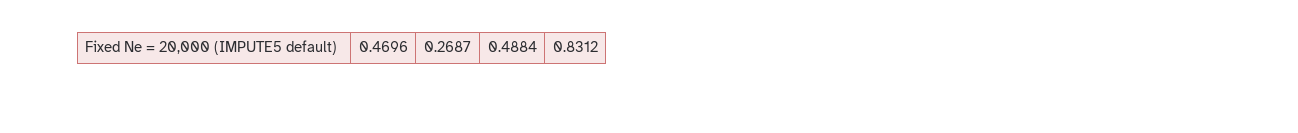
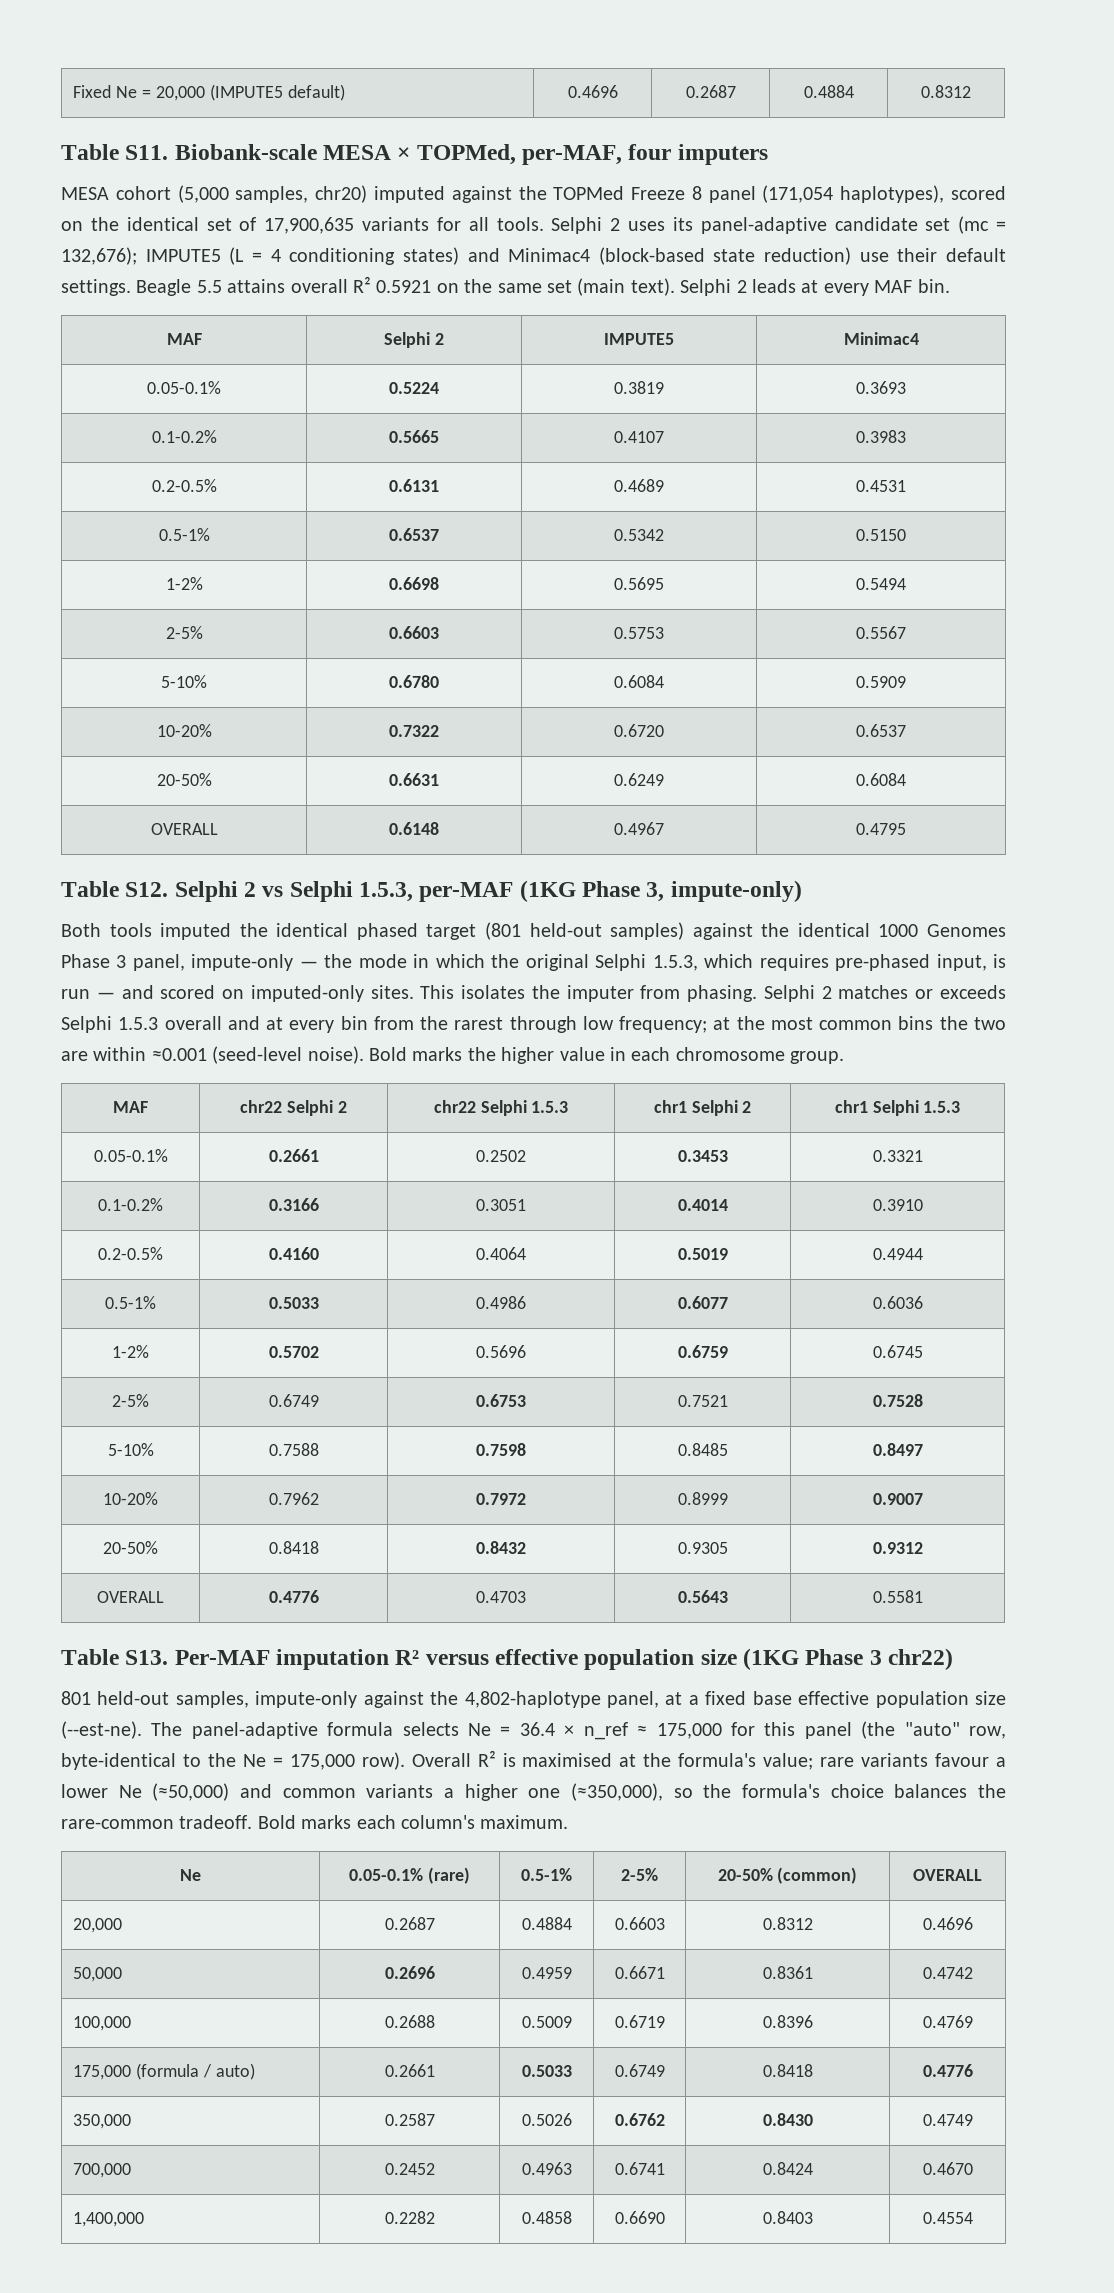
(598, 46) none -> [61,144,768,165] [61,185,1007,203] [61,216,1007,234] [61,247,1006,265] [61,276,950,296] [166,333,202,345] [384,332,444,348] [604,333,674,345] [843,332,919,345] [147,381,221,394] [389,382,439,394] [614,381,664,394] [856,381,906,394] [151,430,217,443] [389,430,439,443] [614,431,664,443] [856,430,906,443] [151,479,217,492] [389,479,439,492] [614,479,664,492] [856,480,906,492] [158,528,210,541] [389,528,439,541] [614,529,664,541] [856,529,906,541] [165,577,203,590] [389,577,439,590] [614,577,664,590] [856,578,906,590] [165,626,203,639] [389,626,439,639] [614,627,664,639] [856,626,906,639] [161,675,207,688] [389,675,439,688] [614,675,664,688] [856,676,906,688] [156,724,212,737] [389,725,439,737] [614,724,664,737] [856,724,906,737] [156,773,212,786] [389,773,439,786] [614,773,664,786] [856,773,906,786] [150,823,218,835] [389,822,439,835] [614,822,664,835] [856,823,906,835] [61,880,802,902] [61,922,1006,940] [61,954,1007,971] [61,985,1006,1002] [61,1016,1007,1033] [61,1046,845,1064] [113,1101,148,1113] [240,1100,347,1116] [433,1100,569,1116] [653,1100,752,1116] [834,1100,961,1116] [93,1149,168,1162] [268,1149,319,1162] [476,1150,526,1162] [677,1150,728,1162] [872,1150,923,1162] [98,1198,163,1211] [268,1198,319,1211] [476,1199,526,1211] [677,1199,728,1211] [872,1199,923,1211] [98,1247,163,1260] [268,1247,319,1260] [476,1247,526,1260] [677,1248,728,1260] [872,1248,923,1260] [105,1296,156,1309] [268,1297,319,1309] [476,1296,526,1309] [677,1296,728,1309] [872,1296,923,1309] [112,1345,149,1358] [268,1346,319,1358] [476,1345,526,1358] [677,1345,728,1358] [872,1345,923,1358] [112,1394,149,1407] [268,1394,319,1407] [476,1394,526,1407] [677,1395,728,1407] [872,1394,923,1407] [107,1443,154,1456] [268,1443,319,1456] [476,1443,526,1456] [677,1443,728,1456] [872,1443,923,1456] [103,1492,158,1505] [268,1492,319,1505] [476,1493,526,1505] [677,1492,728,1505] [872,1493,923,1505] [103,1541,158,1554] [268,1541,319,1554] [476,1541,526,1554] [677,1542,728,1554] [872,1542,923,1554] [97,1591,164,1603] [268,1590,319,1603] [476,1591,526,1603] [677,1590,728,1603] [872,1590,923,1603] [61,1648,954,1670] [61,1691,1007,1708] [61,1721,1006,1740] [61,1750,1007,1770] [61,1783,1006,1801] [61,1815,569,1829] [180,1869,201,1881] [349,1867,470,1884] [521,1868,572,1881] [621,1868,658,1881] [717,1867,858,1884] [913,1869,982,1881] [73,1918,123,1933] [384,1917,435,1930] [521,1917,572,1930] [614,1917,665,1930] [762,1917,813,1930] [922,1917,973,1930] [73,1967,123,1982] [384,1966,435,1979] [521,1967,572,1979] [614,1966,665,1979] [762,1966,813,1979] [922,1967,973,1979] [73,2016,132,2031] [384,2015,435,2028] [521,2016,572,2028] [614,2015,665,2028] [762,2015,813,2028] [922,2015,973,2028] [73,2063,256,2080] [384,2064,435,2077] [521,2065,572,2077] [614,2064,665,2077] [762,2064,813,2077] [922,2064,973,2077] [73,2114,132,2129] [384,2113,435,2126] [521,2113,572,2126] [614,2113,665,2126] [762,2113,813,2126] [922,2114,973,2126] [73,2163,132,2178] [384,2163,435,2175] [521,2162,572,2175] [614,2162,665,2175] [762,2162,813,2175] [922,2162,973,2175] [73,2212,145,2227] [384,2211,435,2224] [521,2211,572,2224] [614,2211,665,2224] [762,2211,813,2224] [922,2212,973,2224] // Table S11. Biobank-scale MESA × TOPMed, per-MAF, four imputers // MESA cohort (5,000 samples, chr20) imputed against the TOPMed Freeze 8 panel (171,054 haplotypes), scored on the identical set of 17,900,635 variants for all tools. Selphi 2 uses its panel-adaptive candidate set (mc = 132,676); IMPUTE5 (L = 4 conditioning states) and Minimac4 (block-based state reduction) use their default settings. Beagle 5.5 attains overall R² 0.5921 on the same set (main text). Selphi 2 leads at every MAF bin. // MAF | Selphi 2 | IMPUTE5 | Minimac4 // 0.05-0.1% | 0.5224 | 0.3819 | 0.3693 // 0.1-0.2% | 0.5665 | 0.4107 | 0.3983 // 0.2-0.5% | 0.6131 | 0.4689 | 0.4531 // 0.5-1% | 0.6537 | 0.5342 | 0.5150 // 1-2% | 0.6698 | 0.5695 | 0.5494 // 2-5% | 0.6603 | 0.5753 | 0.5567 // 5-10% | 0.6780 | 0.6084 | 0.5909 // 10-20% | 0.7322 | 0.6720 | 0.6537 // 20-50% | 0.6631 | 0.6249 | 0.6084 // OVERALL | 0.6148 | 0.4967 | 0.4795 // Table S12. Selphi 2 vs Selphi 1.5.3, per-MAF (1KG Phase 3, impute-only) // Both tools imputed the identical phased target (801 held-out samples) against the identical 1000 Genomes Phase 3 panel, impute-only — the mode in which the original Selphi 1.5.3, which requires pre-phased input, is run — and scored on imputed-only sites. This isolates the imputer from phasing. Selphi 2 matches or exceeds Selphi 1.5.3 overall and at every bin from the rarest through low frequency; at the most common bins the two are within ≈0.001 (seed-level noise). Bold marks the higher value in each chromosome group. // MAF | chr22 Selphi 2 | chr22 Selphi 1.5.3 | chr1 Selphi 2 | chr1 Selphi 1.5.3 // 0.05-0.1% | 0.2661 | 0.2502 | 0.3453 | 0.3321 // 0.1-0.2% | 0.3166 | 0.3051 | 0.4014 | 0.3910 // 0.2-0.5% | 0.4160 | 0.4064 | 0.5019 | 0.4944 // 0.5-1% | 0.5033 | 0.4986 | 0.6077 | 0.6036 // 1-2% | 0.5702 | 0.5696 | 0.6759 | 0.6745 // 2-5% | 0.6749 | 0.6753 | 0.7521 | 0.7528 // 5-10% | 0.7588 | 0.7598 | 0.8485 | 0.8497 // 10-20% | 0.7962 | 0.7972 | 0.8999 | 0.9007 // 20-50% | 0.8418 | 0.8432 | 0.9305 | 0.9312 // OVERALL | 0.4776 | 0.4703 | 0.5643 | 0.5581 // Table S13. Per-MAF imputation R² versus effective population size (1KG Phase 3 chr22) // 801 held-out samples, impute-only against the 4,802-haplotype panel, at a fixed base effective population size (--est-ne). The panel-adaptive formula selects Ne = 36.4 × n_ref ≈ 175,000 for this panel (the "auto" row, byte-identical to the Ne = 175,000 row). Overall R² is maximised at the formula's value; rare variants favour a lower Ne (≈50,000) and common variants a higher one (≈350,000), so the formula's choice balances the rare-common tradeoff. Bold marks each column's maximum. // Ne | 0.05-0.1% (rare) | 0.5-1% | 2-5% | 20-50% (common) | OVERALL // 20,000 | 0.2687 | 0.4884 | 0.6603 | 0.8312 | 0.4696 // 50,000 | 0.2696 | 0.4959 | 0.6671 | 0.8361 | 0.4742 // 100,000 | 0.2688 | 0.5009 | 0.6719 | 0.8396 | 0.4769 // 175,000 (formula / auto) | 0.2661 | 0.5033 | 0.6749 | 0.8418 | 0.4776 // 350,000 | 0.2587 | 0.5026 | 0.6762 | 0.8430 | 0.4749 // 700,000 | 0.2452 | 0.4963 | 0.6741 | 0.8424 | 0.4670 // 1,400,000 | 0.2282 | 0.4858 | 0.6690 | 0.8403 | 0.4554

